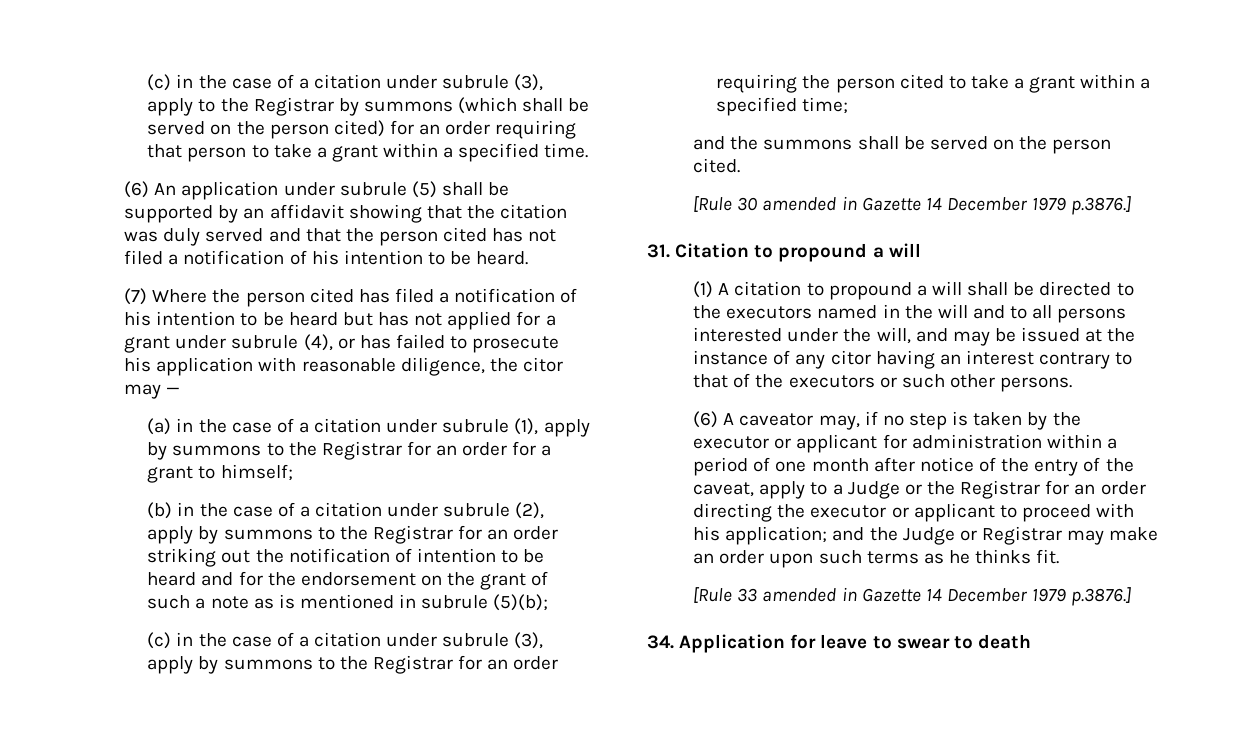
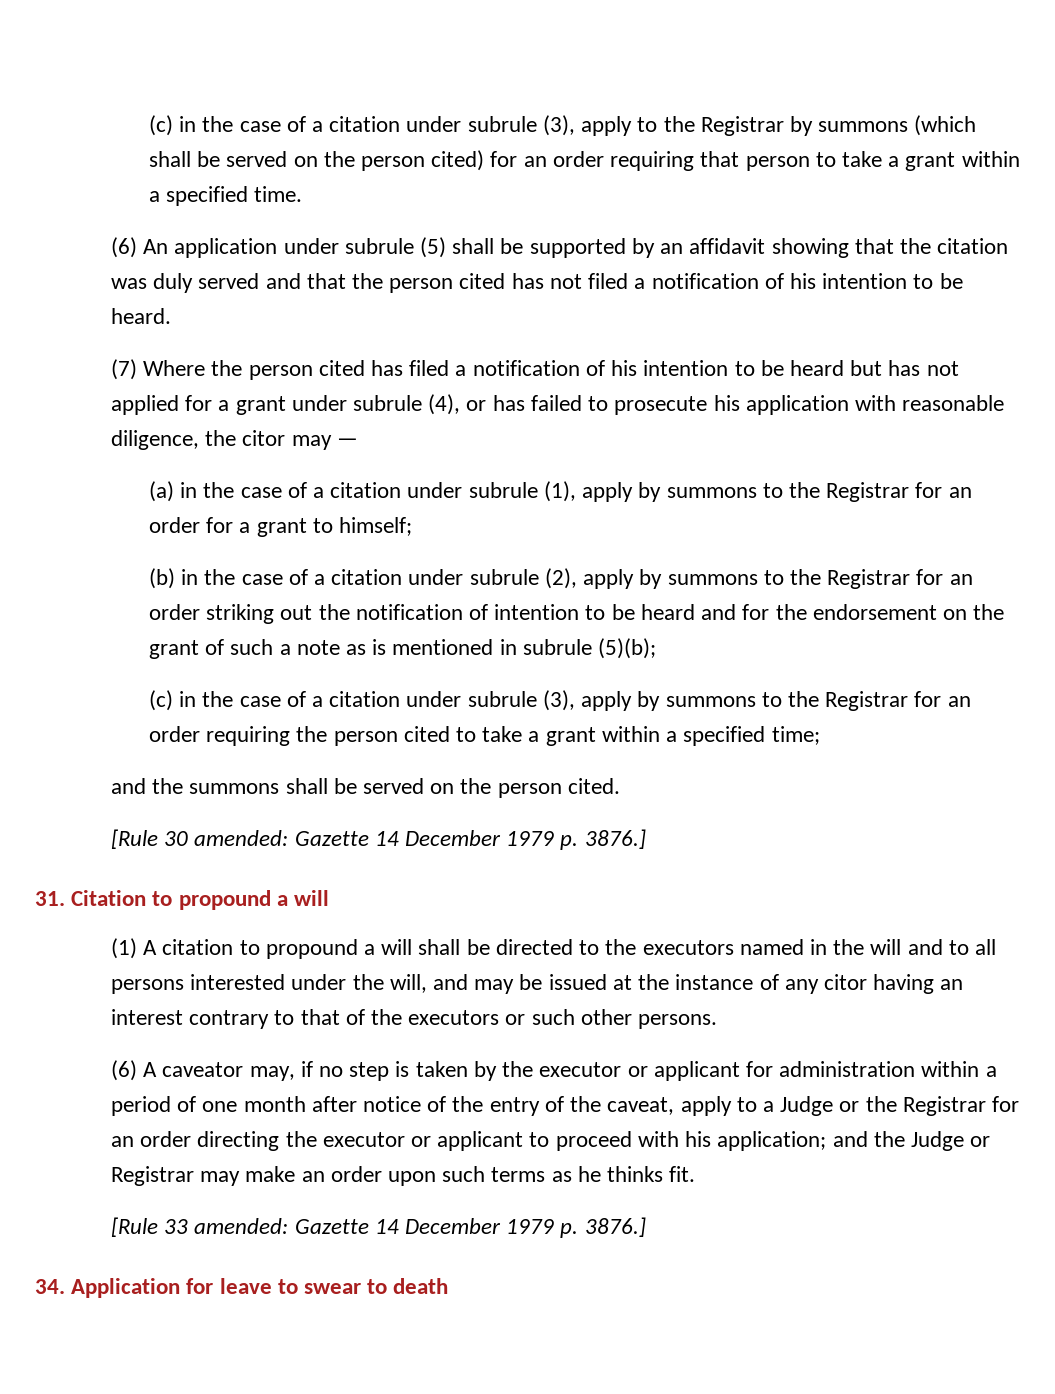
[762,196,1132,215] amended in Gazette 14 December 1979 p.3876.] -> [194,829,646,850] amended: Gazette 14 December 1979 p. 3876.]
[762,587,1132,606] amended in Gazette 14 December 1979 p.3876.] -> [194,1217,646,1238] amended: Gazette 14 December 1979 p. 3876.]

